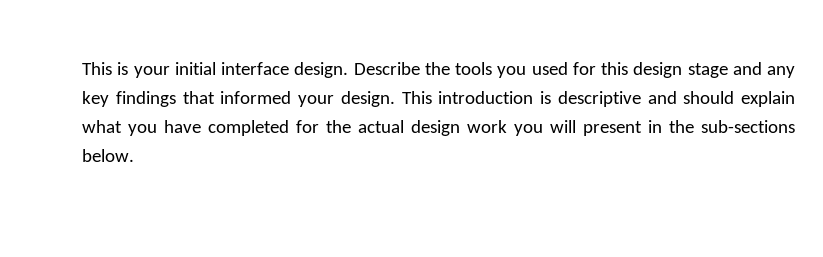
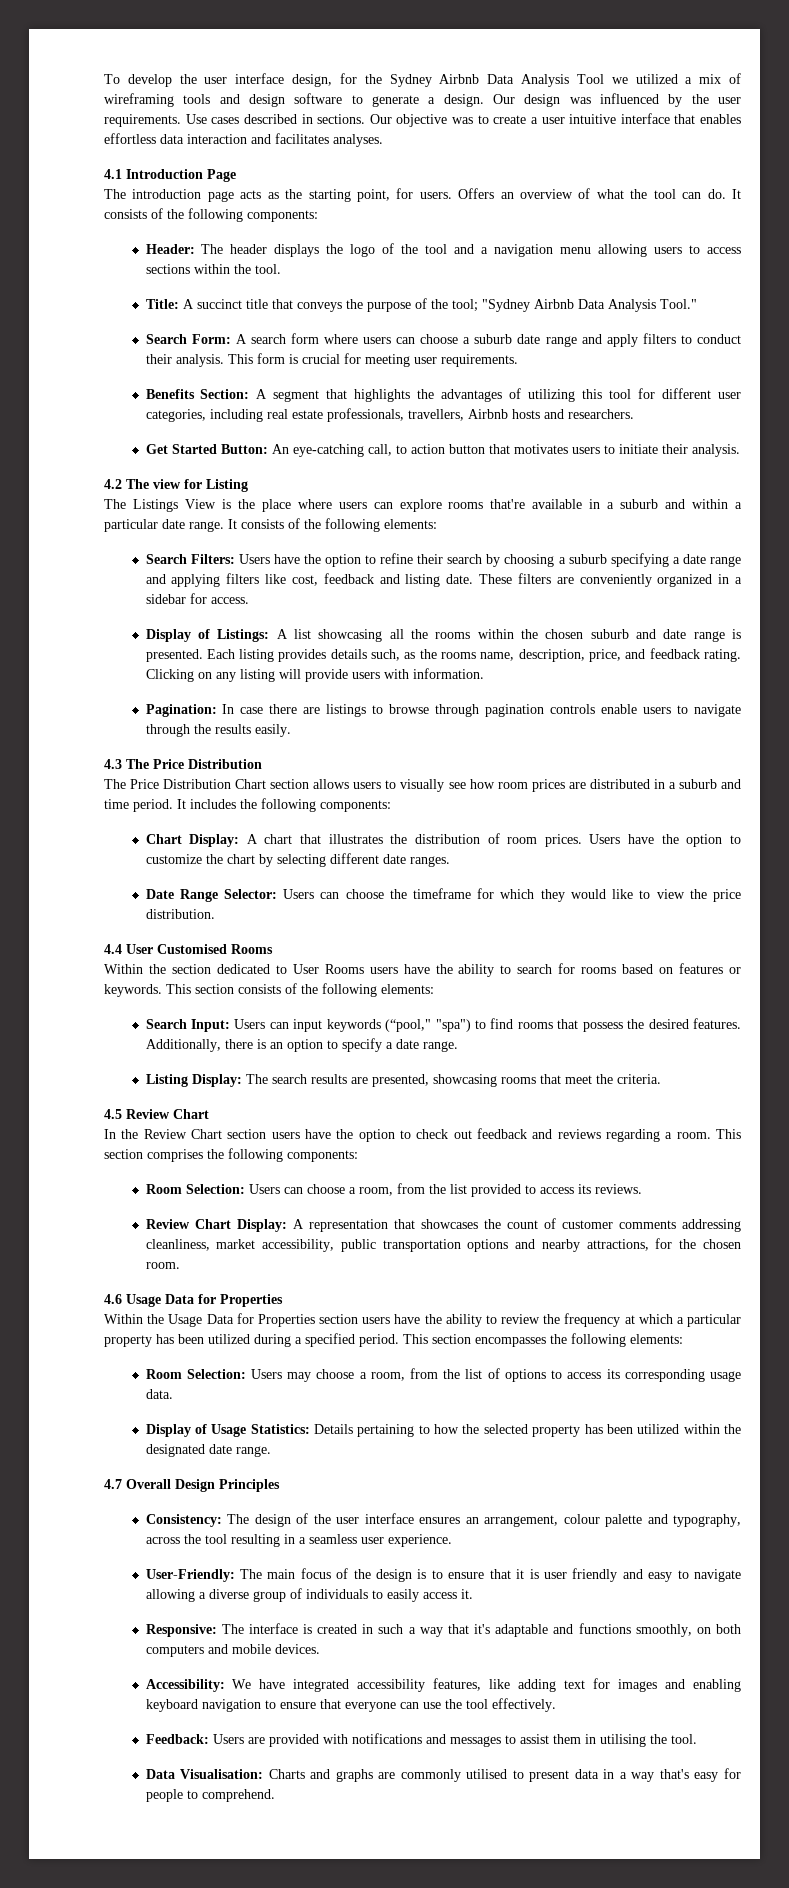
[82,62,795,78] [82,91,795,107] [82,120,795,136] [82,149,134,162] This is your initial interface design. Describe the tools you used for this design stage and any key findings that informed your design. This introduction is descriptive and should explain what you have completed for the actual design work you will present in the sub-sections below. -> [104,73,742,87] [104,93,741,107] [104,113,741,127] [104,133,383,147] [104,169,236,182] [104,188,742,202] [104,208,318,222] [145,243,741,257] [145,264,281,274] [145,298,697,312] [145,333,742,347] [145,353,518,367] [145,388,741,402] [145,408,634,422] [145,444,740,457] [104,479,248,492] [104,499,743,512] [104,518,437,532] [145,553,742,567] [145,573,742,587] [145,593,249,604] [145,629,741,642] [145,648,741,662] [145,668,484,682] [145,704,741,717] [145,724,291,737] [104,759,262,769] [104,779,741,792] [104,798,391,812] [145,833,742,847] [145,853,450,867] [145,888,741,902] [145,909,215,919] [104,944,273,954] [104,963,742,977] [104,983,434,997] [145,1018,741,1032] [145,1038,458,1052] [145,1074,661,1087] [104,1109,209,1119] [104,1128,741,1142] [104,1148,358,1162] [145,1183,642,1197] [145,1218,741,1232] [145,1238,742,1252] [145,1262,180,1269] [104,1294,283,1307] [104,1313,741,1327] [104,1333,683,1347] [145,1368,741,1382] [145,1389,173,1399] [145,1424,741,1437] [145,1444,271,1457] [104,1479,280,1492] [145,1513,742,1527] [145,1534,452,1547] [145,1568,741,1582] [145,1588,473,1602] [145,1623,741,1637] [145,1644,320,1657] [145,1678,742,1692] [145,1698,556,1712] [145,1733,697,1747] [145,1768,741,1782] [145,1789,275,1802] To develop the user interface design, for the Sydney Airbnb Data Analysis Tool we utilized a mix of wireframing tools and design software to generate a design. Our design was influenced by the user requirements. Use cases described in sections. Our objective was to create a user intuitive interface that enables effortless data interaction and facilitates analyses. // 4.1 Introduction Page // The introduction page acts as the starting point, for users. Offers an overview of what the tool can do. It consists of the following components: // Header: The header displays the logo of the tool and a navigation menu allowing users to access sections within the tool. // Title: A succinct title that conveys the purpose of the tool; "Sydney Airbnb Data Analysis Tool." // Search Form: A search form where users can choose a suburb date range and apply filters to conduct their analysis. This form is crucial for meeting user requirements. // Benefits Section: A segment that highlights the advantages of utilizing this tool for different user categories, including real estate professionals, travellers, Airbnb hosts and researchers. // Get Started Button: An eye-catching call, to action button that motivates users to initiate their analysis. // 4.2 The view for Listing // The Listings View is the place where users can explore rooms that're available in a suburb and within a particular date range. It consists of the following elements: // Search Filters: Users have the option to refine their search by choosing a suburb specifying a date range and applying filters like cost, feedback and listing date. These filters are conveniently organized in a sidebar for access. // Display of Listings: A list showcasing all the rooms within the chosen suburb and date range is presented. Each listing provides details such, as the rooms name, description, price, and feedback rating. Clicking on any listing will provide users with information. // Pagination: In case there are listings to browse through pagination controls enable users to navigate through the results easily. // 4.3 The Price Distribution // The Price Distribution Chart section allows users to visually see how room prices are distributed in a suburb and time period. It includes the following components: // Chart Display: A chart that illustrates the distribution of room prices. Users have the option to customize the chart by selecting different date ranges. // Date Range Selector: Users can choose the timeframe for which they would like to view the price distribution. // 4.4 User Customised Rooms // Within the section dedicated to User Rooms users have the ability to search for rooms based on features or keywords. This section consists of the following elements: // Search Input: Users can input keywords (“pool," "spa") to find rooms that possess the desired features. Additionally, there is an option to specify a date range. // Listing Display: The search results are presented, showcasing rooms that meet the criteria. // 4.5 Review Chart // In the Review Chart section users have the option to check out feedback and reviews regarding a room. This section comprises the following components: // Room Selection: Users can choose a room, from the list provided to access its reviews. // Review Chart Display: A representation that showcases the count of customer comments addressing cleanliness, market accessibility, public transportation options and nearby attractions, for the chosen room. // 4.6 Usage Data for Properties // Within the Usage Data for Properties section users have the ability to review the frequency at which a particular property has been utilized during a specified period. This section encompasses the following elements: // Room Selection: Users may choose a room, from the list of options to access its corresponding usage data. // Display of Usage Statistics: Details pertaining to how the selected property has been utilized within the designated date range. // 4.7 Overall Design Principles // Consistency: The design of the user interface ensures an arrangement, colour palette and typography, across the tool resulting in a seamless user experience. // User-Friendly: The main focus of the design is to ensure that it is user friendly and easy to navigate allowing a diverse group of individuals to easily access it. // Responsive: The interface is created in such a way that it's adaptable and functions smoothly, on both computers and mobile devices. // Accessibility: We have integrated accessibility features, like adding text for images and enabling keyboard navigation to ensure that everyone can use the tool effectively. // Feedback: Users are provided with notifications and messages to assist them in utilising the tool. // Data Visualisation: Charts and graphs are commonly utilised to present data in a way that's easy for people to comprehend.

